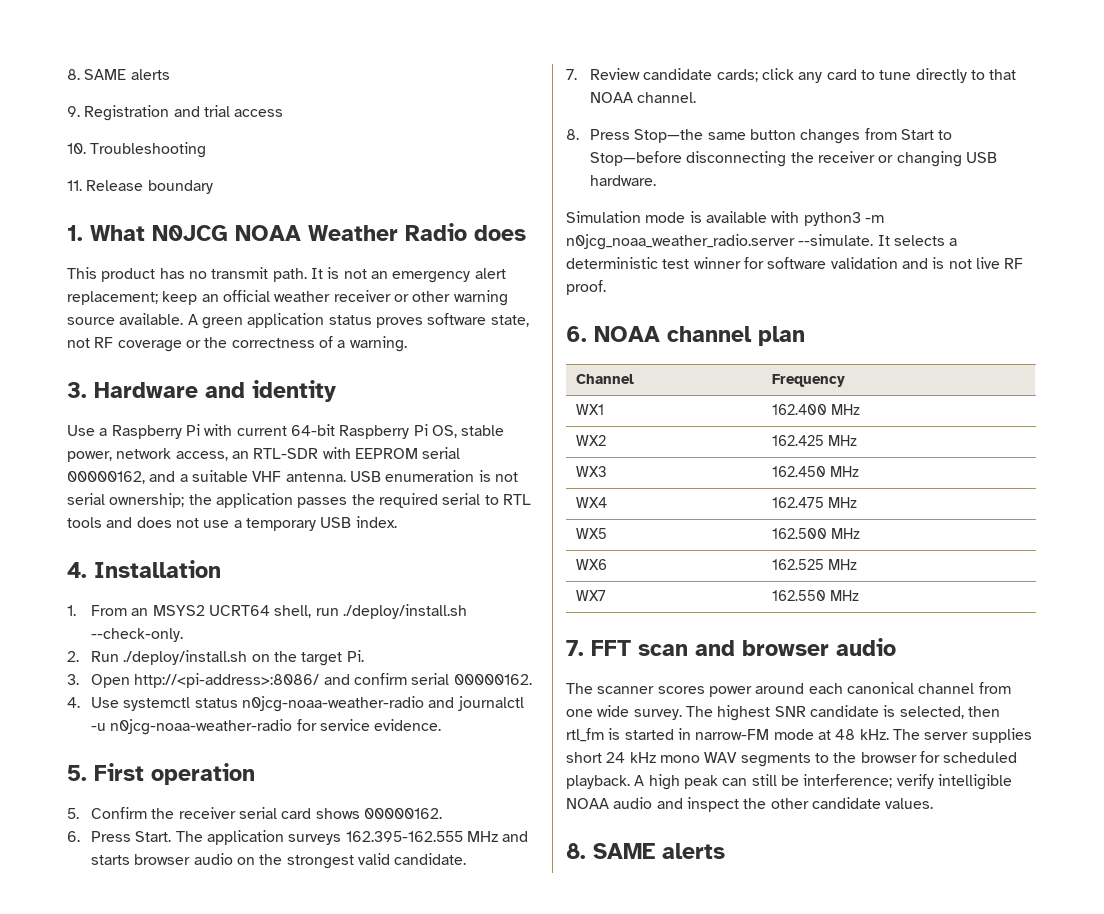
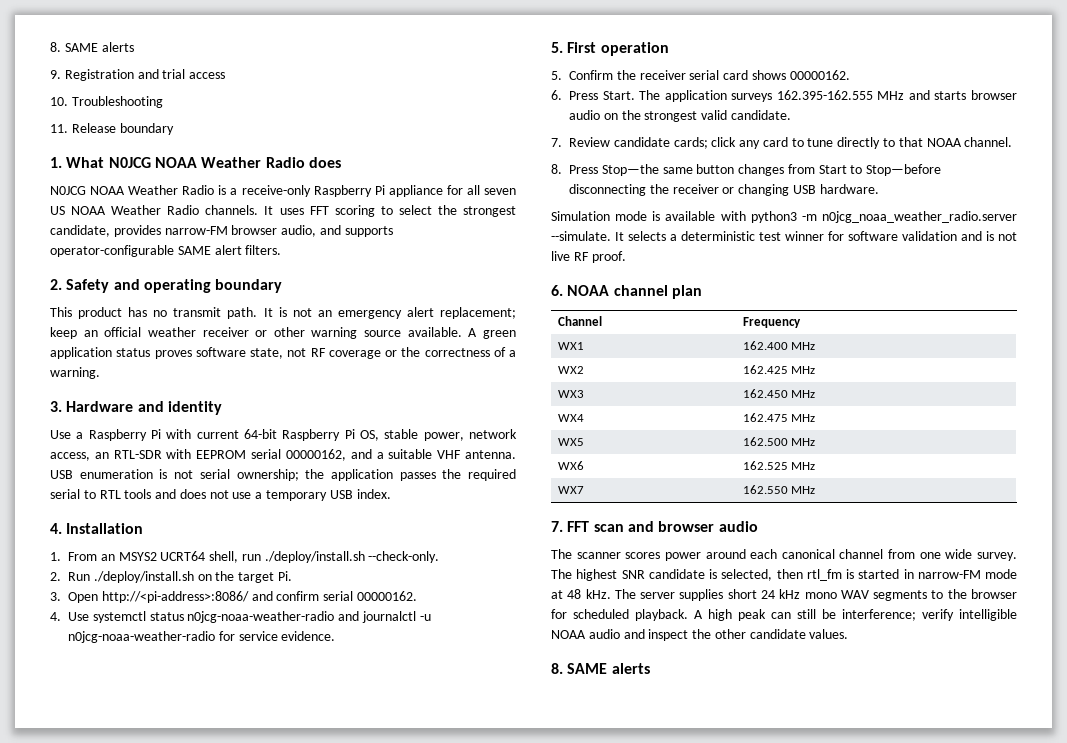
(526, 233) none -> [50,185,516,197] [50,205,516,217] [50,225,393,237] [50,245,282,257] [50,279,283,293] // N0JCG NOAA Weather Radio is a receive-only Raspberry Pi appliance for all seven US NOAA Weather Radio channels. It uses FFT scoring to select the strongest candidate, provides narrow-FM browser audio, and supports operator-configurable SAME alert filters. // 2. Safety and operating boundary

